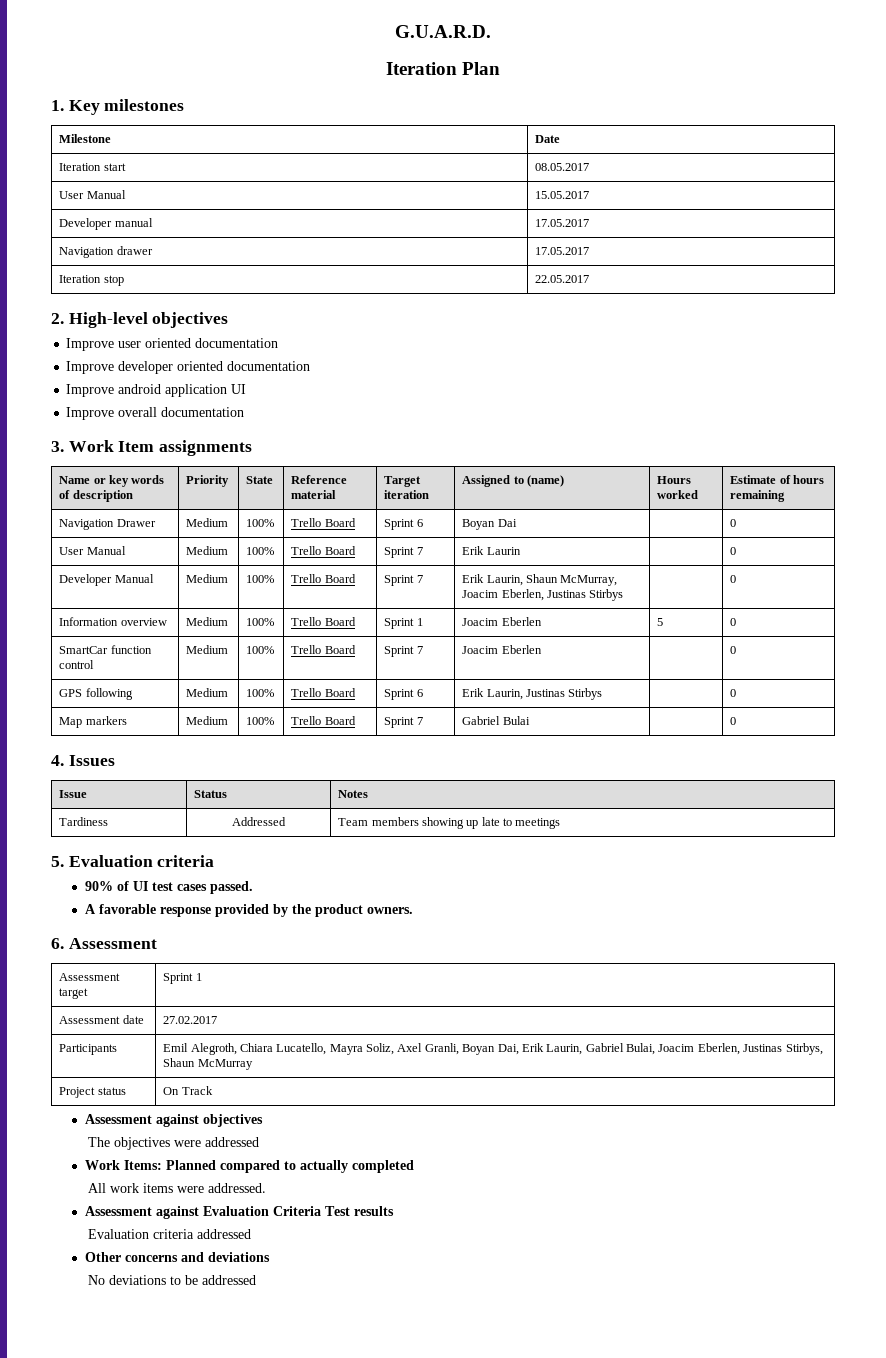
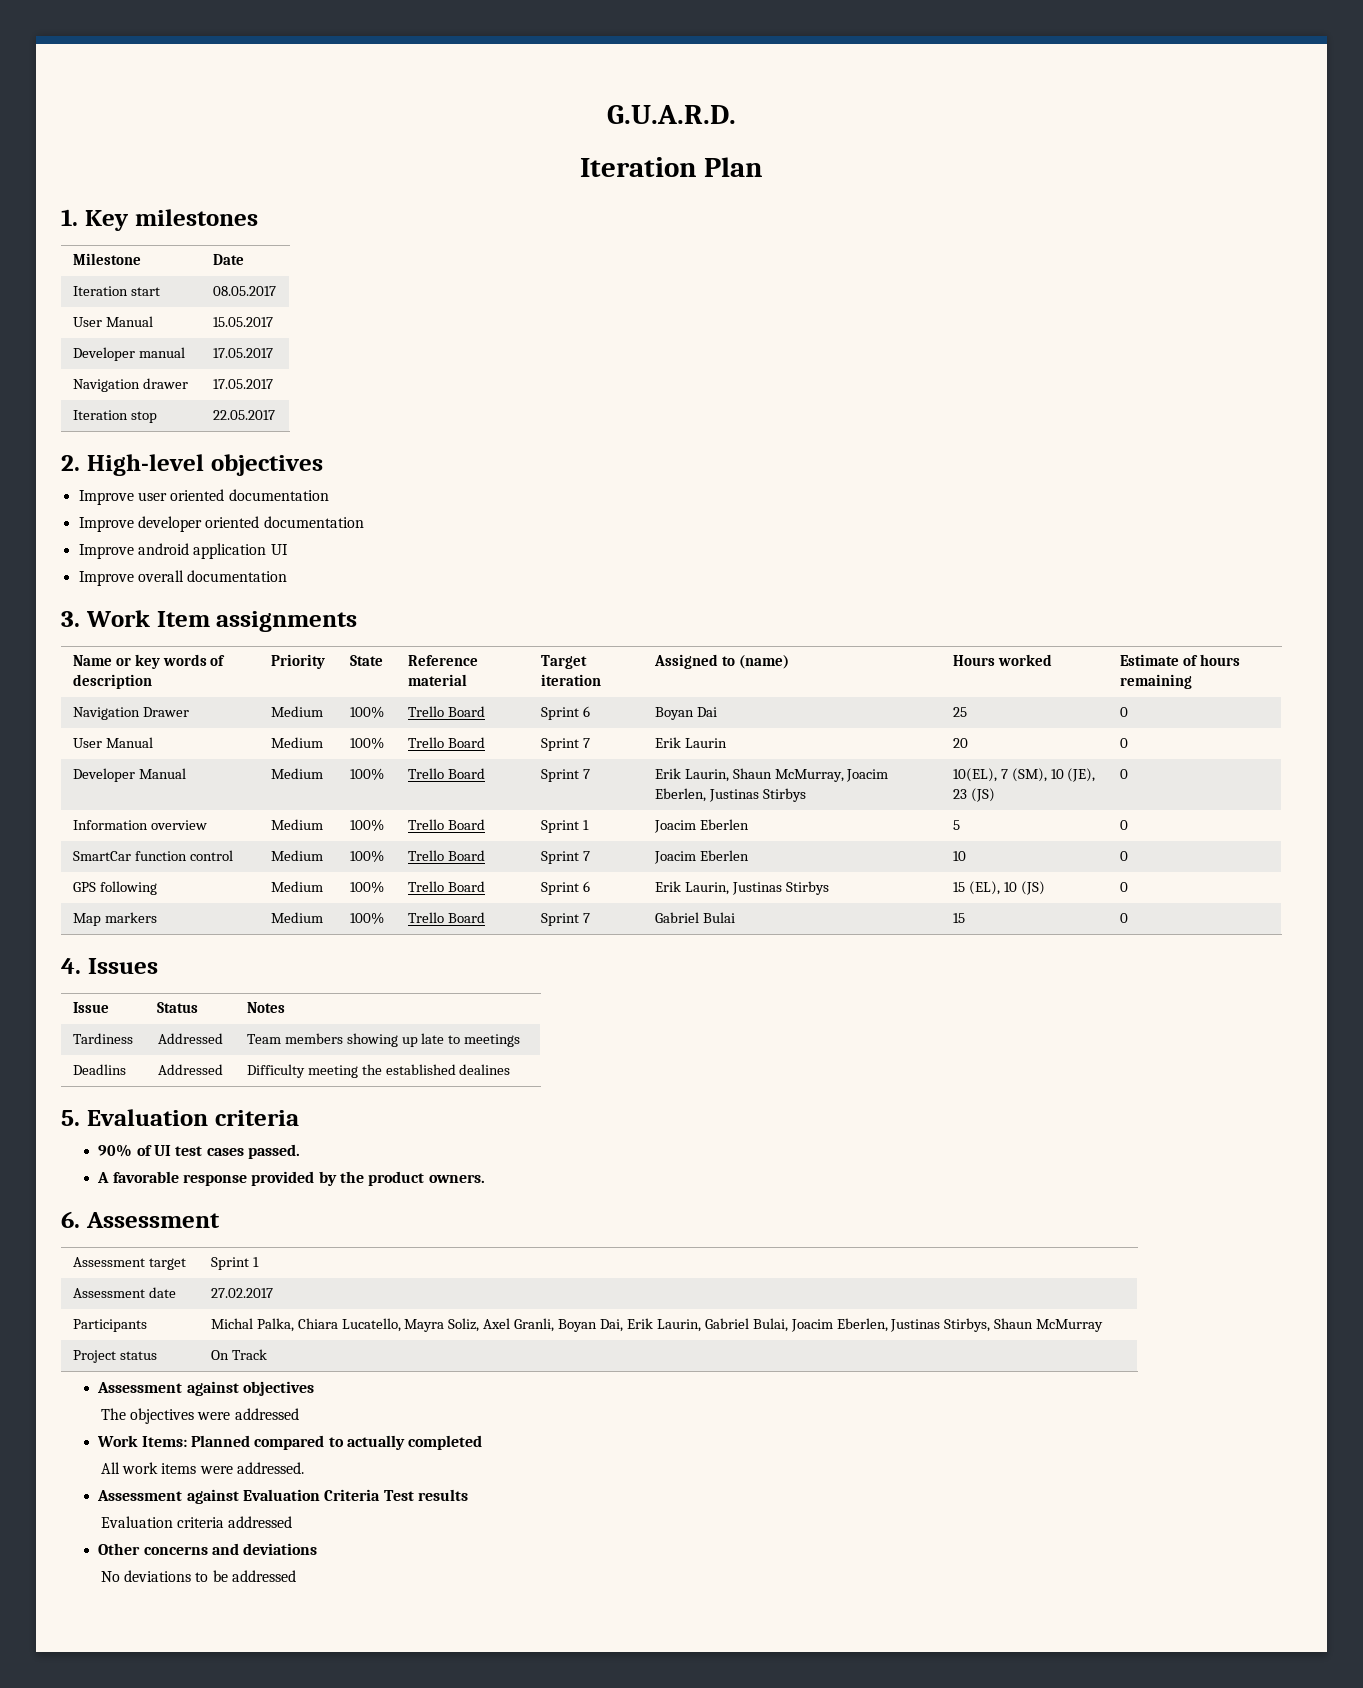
(517, 523) none -> [952,707,967,717] 25
(521, 551) none -> [952,738,968,748] 20
(624, 595) none -> [952,768,1096,782] [952,788,995,802] 10(EL), 7 (SM), 10 (JE), 23 (JS)
(542, 649) none -> [952,851,966,861] 10
(603, 694) none -> [952,881,1045,895] 15 (EL), 10 (JS)
(530, 720) none -> [952,913,965,923] 15
(561, 823) none -> [72,1064,126,1075] [158,1064,223,1075] [246,1064,511,1078] // Deadlins | Addressed | Difficulty meeting the established dealines
[163,1043,237,1055] Emil Alegroth, -> [210,1318,294,1332] Michal Palka,

